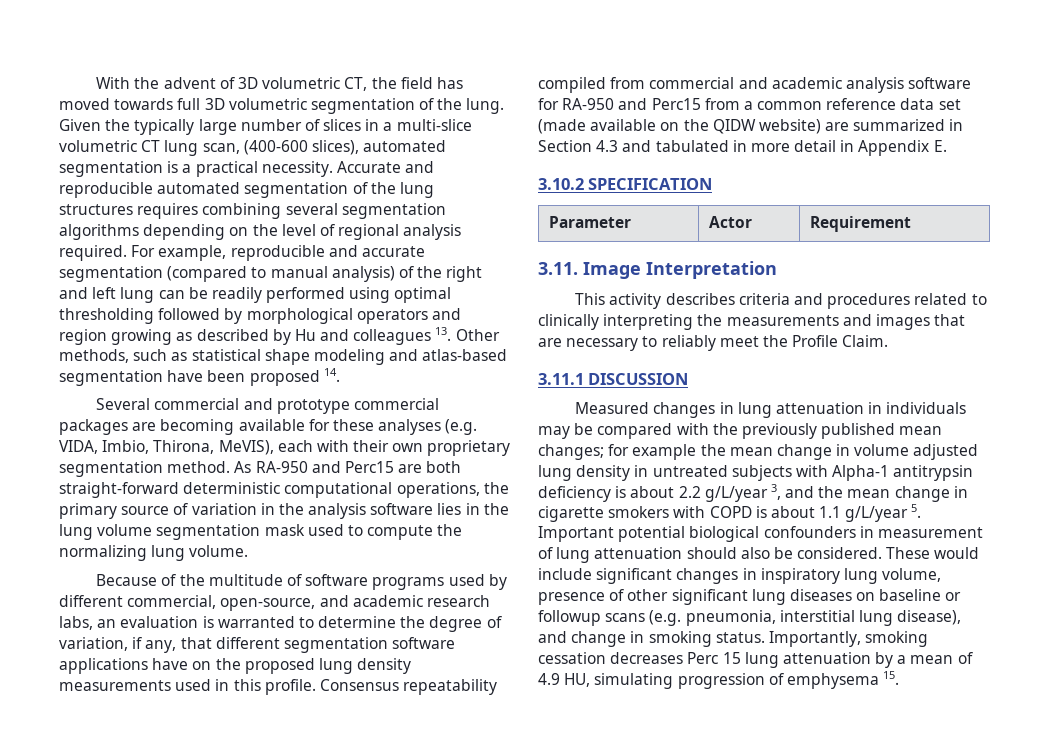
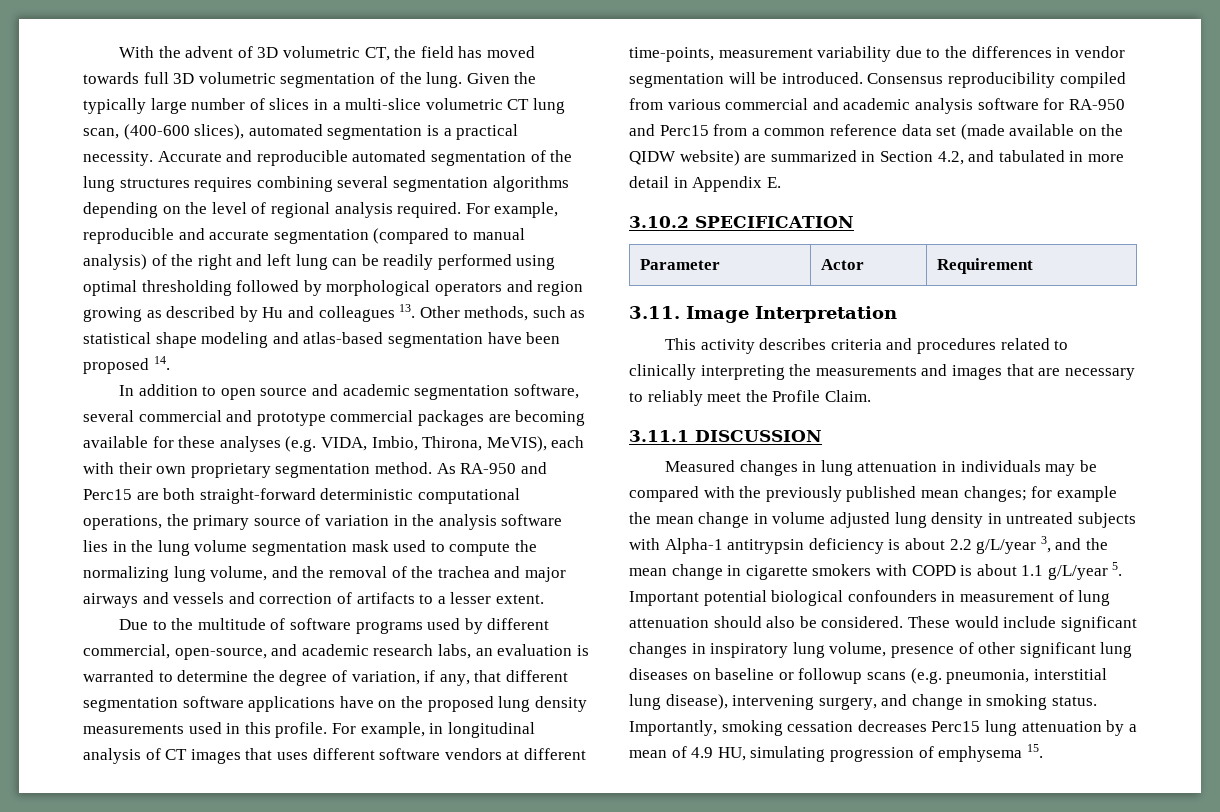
[96,398,151,410] Several -> [119,384,579,400] [83,410,134,422] In addition to open source and academic segmentation software, several
[189,545,249,557] [96,574,177,586] volume. // Because of -> [210,566,566,582] [83,592,544,608] [119,619,167,630] volume, and the removal of the trachea and major airways and vessels and correction of artifacts to a lesser extent. // Due to
[319,679,498,695] Consensus repeatability -> [331,722,535,738] [83,748,586,764] [629,46,1125,62] [629,72,1055,88] For example, in longitudinal analysis of CT images that uses different software vendors at different time-points, measurement variability due to the differences in vendor segmentation will be introduced. Consensus reproducibility
(646, 83) none -> [667,99,721,110] various
[596,140,619,152] 4.3 -> [937,151,964,165] 4.2,
(962, 617) none -> [732,695,877,710] intervening surgery,
[687,652,741,664] Perc 15 -> [931,721,981,732] Perc15

